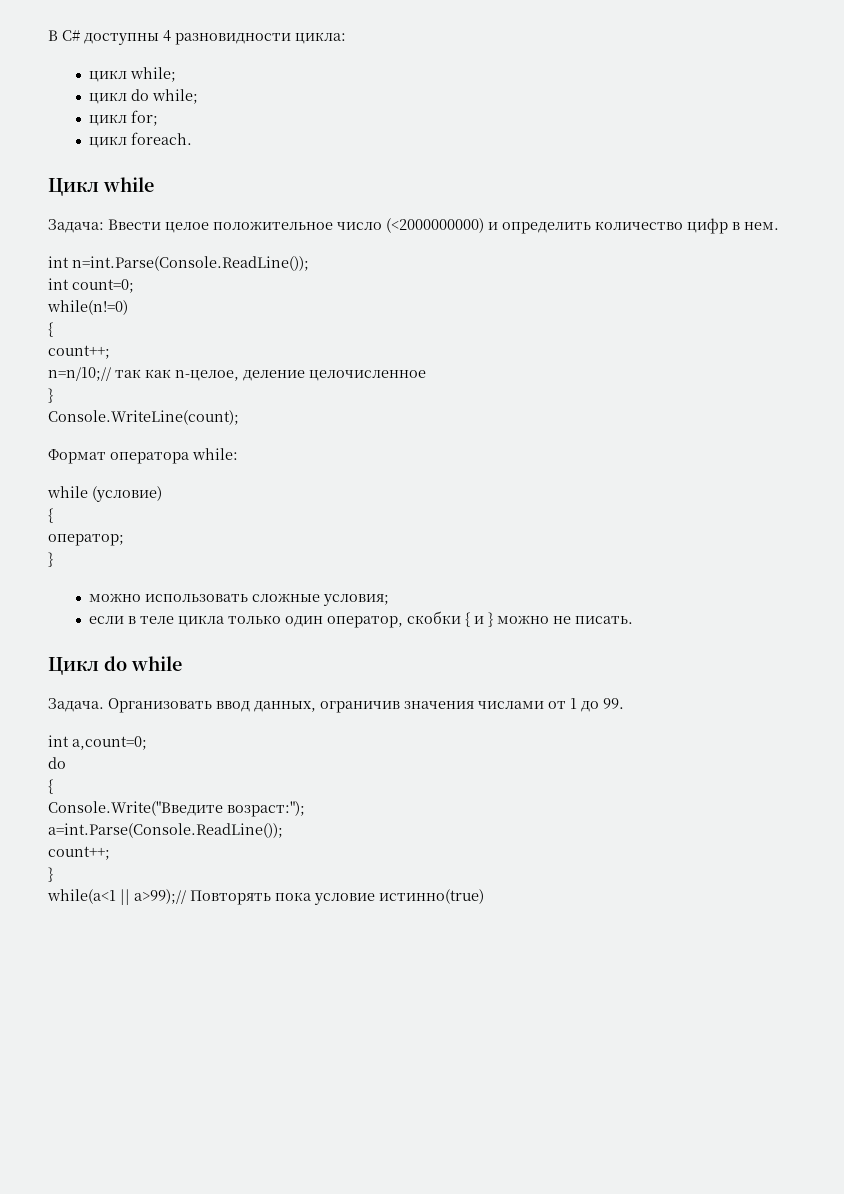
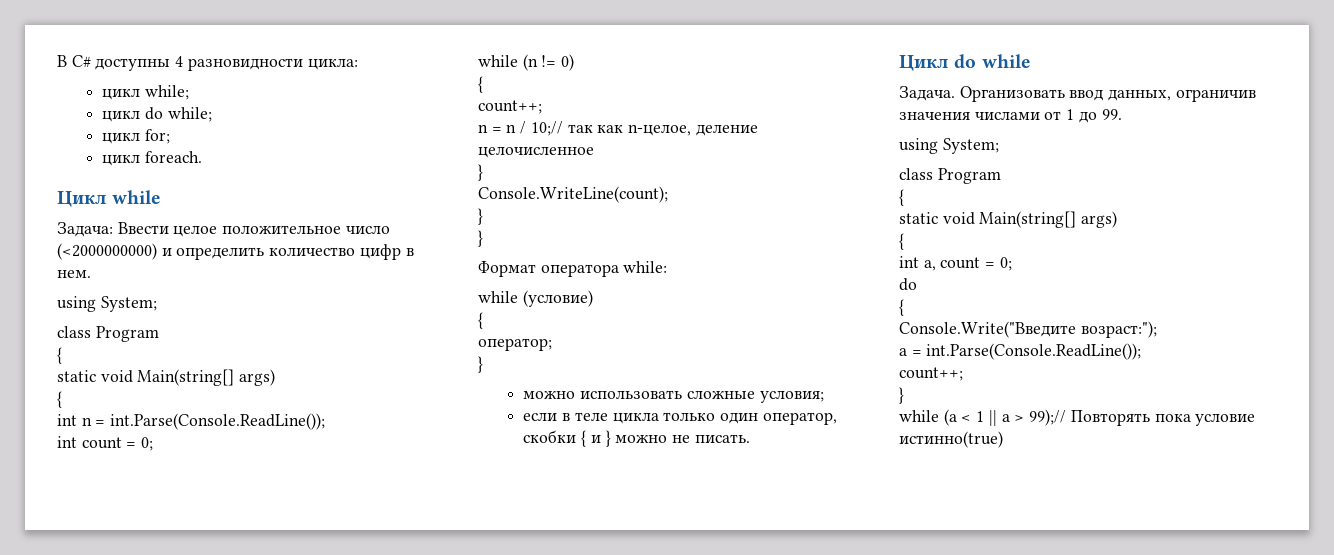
[48,256,309,271] [48,278,134,293] [47,300,128,315] [48,322,53,337] [48,345,110,359] [48,367,111,381] int n=int.Parse(Console.ReadLine()); // int count=0; // while(n!=0) // { // count++; // n=n/10;// -> [57,296,157,312] [57,326,159,342] [57,347,62,364] [57,369,276,386] [57,391,62,408] [57,413,326,430] [57,436,154,451] [478,54,575,71] [478,76,483,93] [478,100,542,114] [478,121,563,136] using System; // class Program // { // static void Main(string[] args) // { // int n = int.Parse(Console.ReadLine()); // int count = 0; // while (n != 0) // { // count++; // n = n / 10;//
(239, 417) none -> [478,208,483,225] [478,230,483,247] // } // }
[48,735,147,750] int a,count=0; -> [899,138,999,154] [899,168,1001,184] [899,189,904,206] [899,211,1118,228] [899,233,904,250] [899,256,1012,271] using System; // class Program // { // static void Main(string[] args) // { // int a, count = 0;
[48,823,283,838] a=int.Parse(Console.ReadLine()); -> [899,343,1142,360] a = int.Parse(Console.ReadLine());
[47,889,186,905] while(a<1 || a>99);// -> [899,409,1067,426] while (a < 1 || a > 99);//

